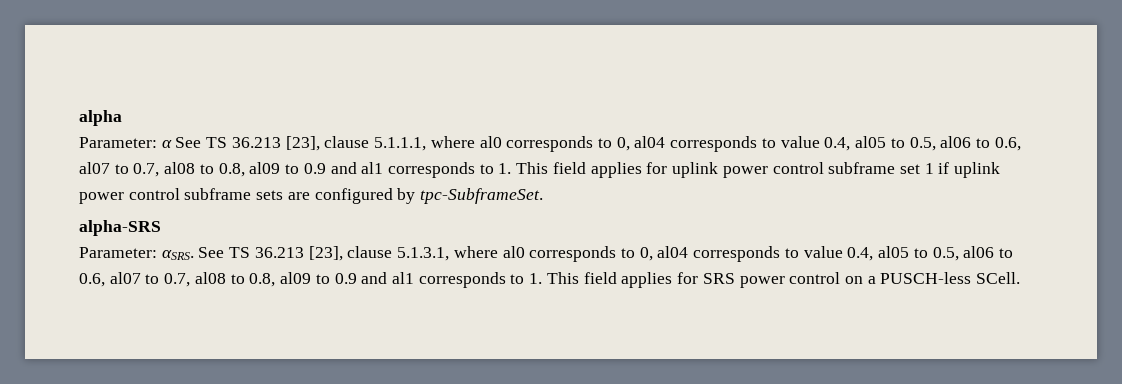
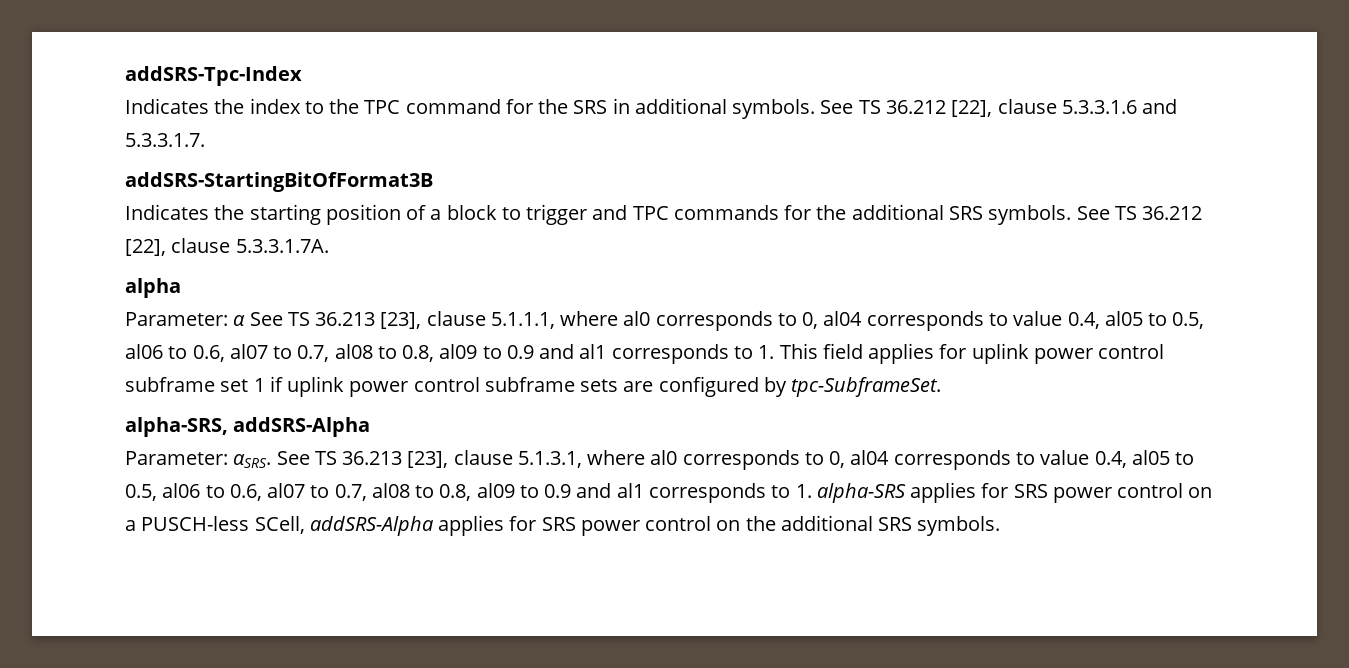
(79, 118) none -> [125,66,302,86] [125,98,1178,119] [125,133,205,147] [125,172,433,192] [125,204,1203,225] [125,238,329,256] addSRS-Tpc-Index // Indicates the index to the TPC command for the SRS in additional symbols. See TS 36.212 [22], clause 5.3.3.1.6 and 5.3.3.1.7. // addSRS-StartingBitOfFormat3B // Indicates the starting position of a block to trigger and TPC commands for the additional SRS symbols. See TS 36.212 [22], clause 5.3.3.1.7A. //
[79,220,161,236] alpha-SRS -> [125,417,371,437] alpha-SRS, addSRS-Alpha
[546,272,617,284] This field -> [816,483,906,503] alpha-SRS
[976,272,1021,284] SCell. -> [254,515,1001,536] SCell, addSRS-Alpha applies for SRS power control on the additional SRS symbols.

